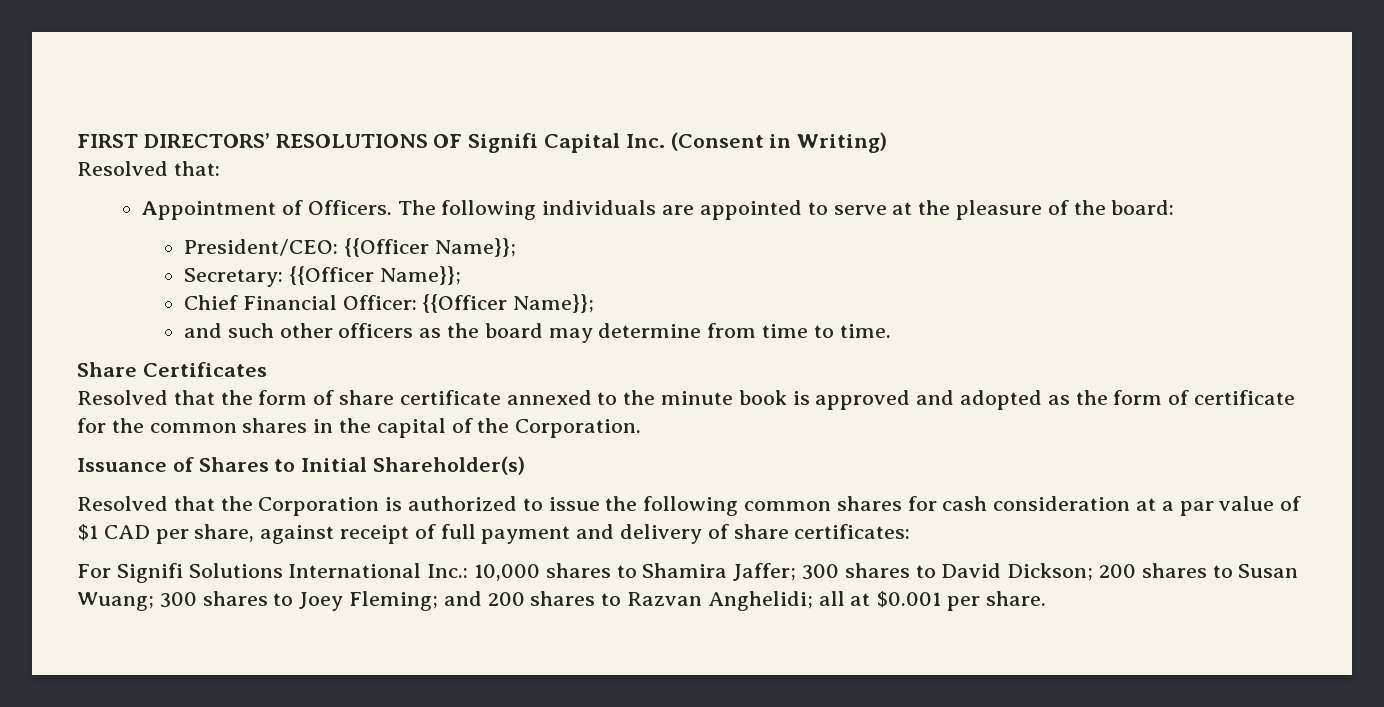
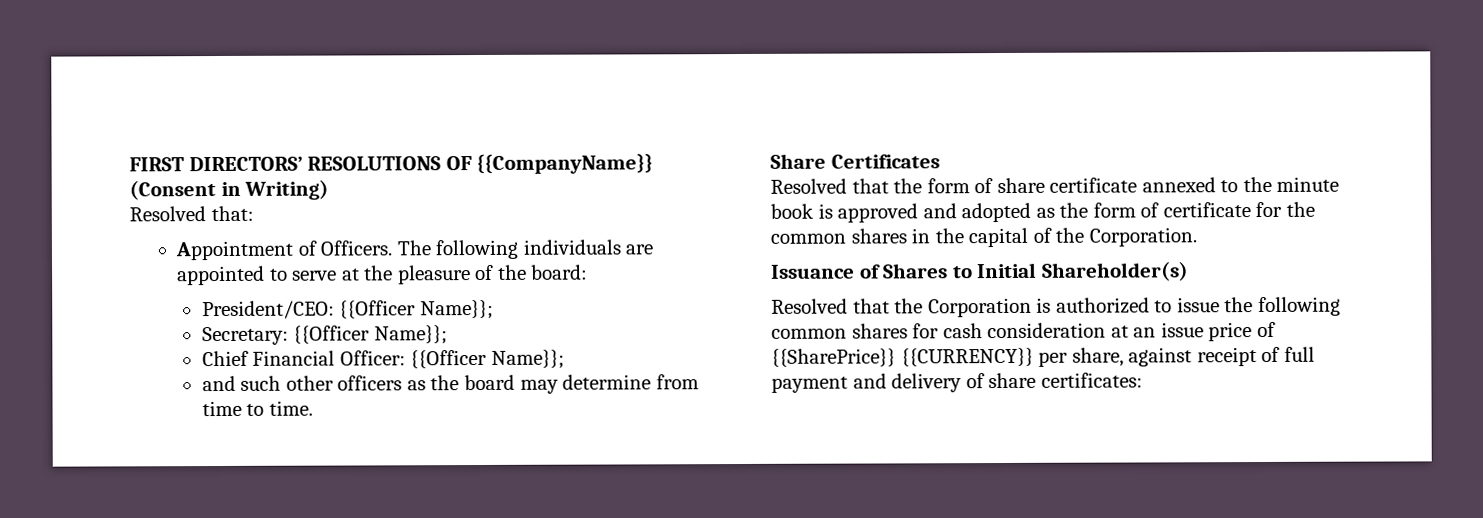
[468,133,665,153] Signifi Capital Inc. -> [476,153,654,175] {{CompanyName}}
[1161,496,1302,516] [77,524,150,541] a par value of $1 CAD -> [1133,321,1276,342] [771,347,1034,367] an issue price of {{SharePrice}} {{CURRENCY}}
[77,563,1299,583] [77,591,1046,611] // For Signifi Solutions International Inc.: 10,000 shares to Shamira Jaffer; 300 shares to David Dickson; 200 shares to Susan Wuang; 300 shares to Joey Fleming; and 200 shares to Razvan Anghelidi; all at $0.001 per share. -> (1143, 380) none

